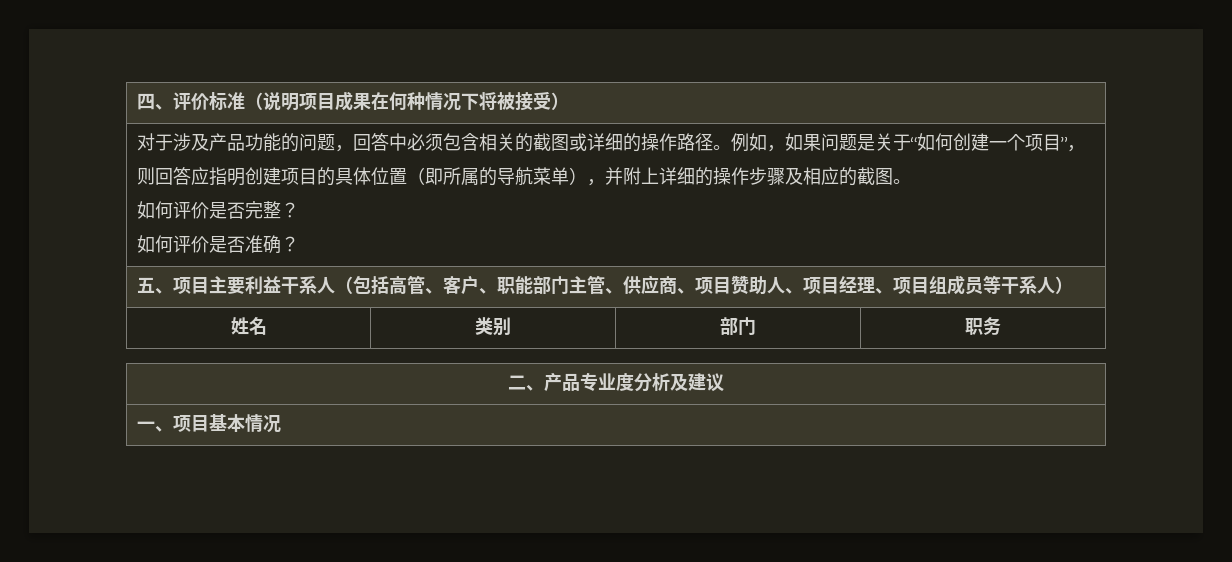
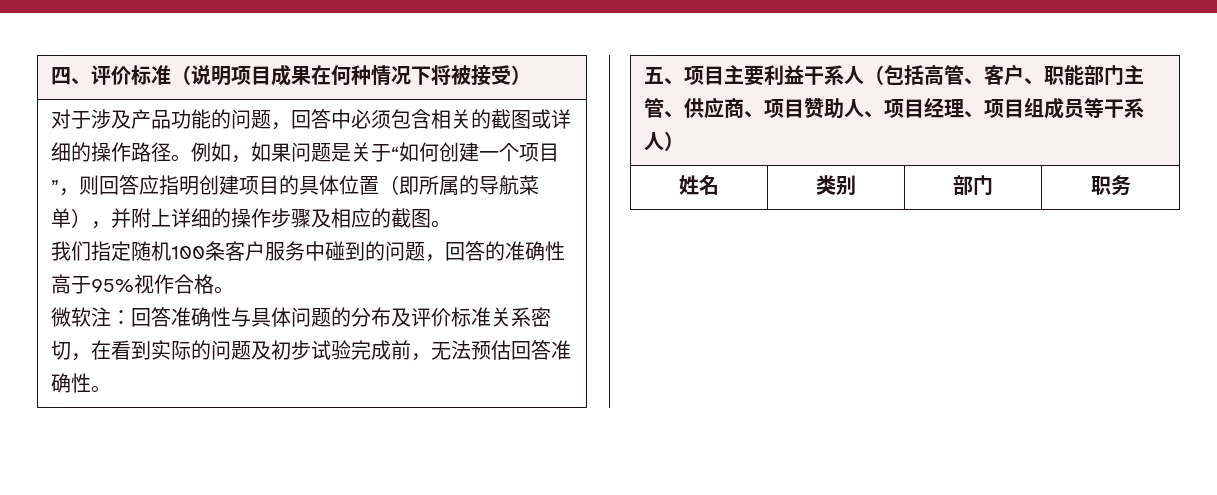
[137,201,300,219] [137,235,300,254] 如何评价是否完整？ // 如何评价是否准确？ -> [51,241,566,262] [51,274,235,294] [51,307,552,327] [51,340,572,361] [51,373,112,393] 我们指定随机100条客户服务中碰到的问题，回答的准确性高于95%视作合格。 // 微软注：回答准确性与具体问题的分布及评价标准关系密切，在看到实际的问题及初步试验完成前，无法预估回答准确性。
[508,372,724,392] [137,414,282,433] // 二、产品专业度分析及建议 // 一、项目基本情况 -> (1131, 185) none

